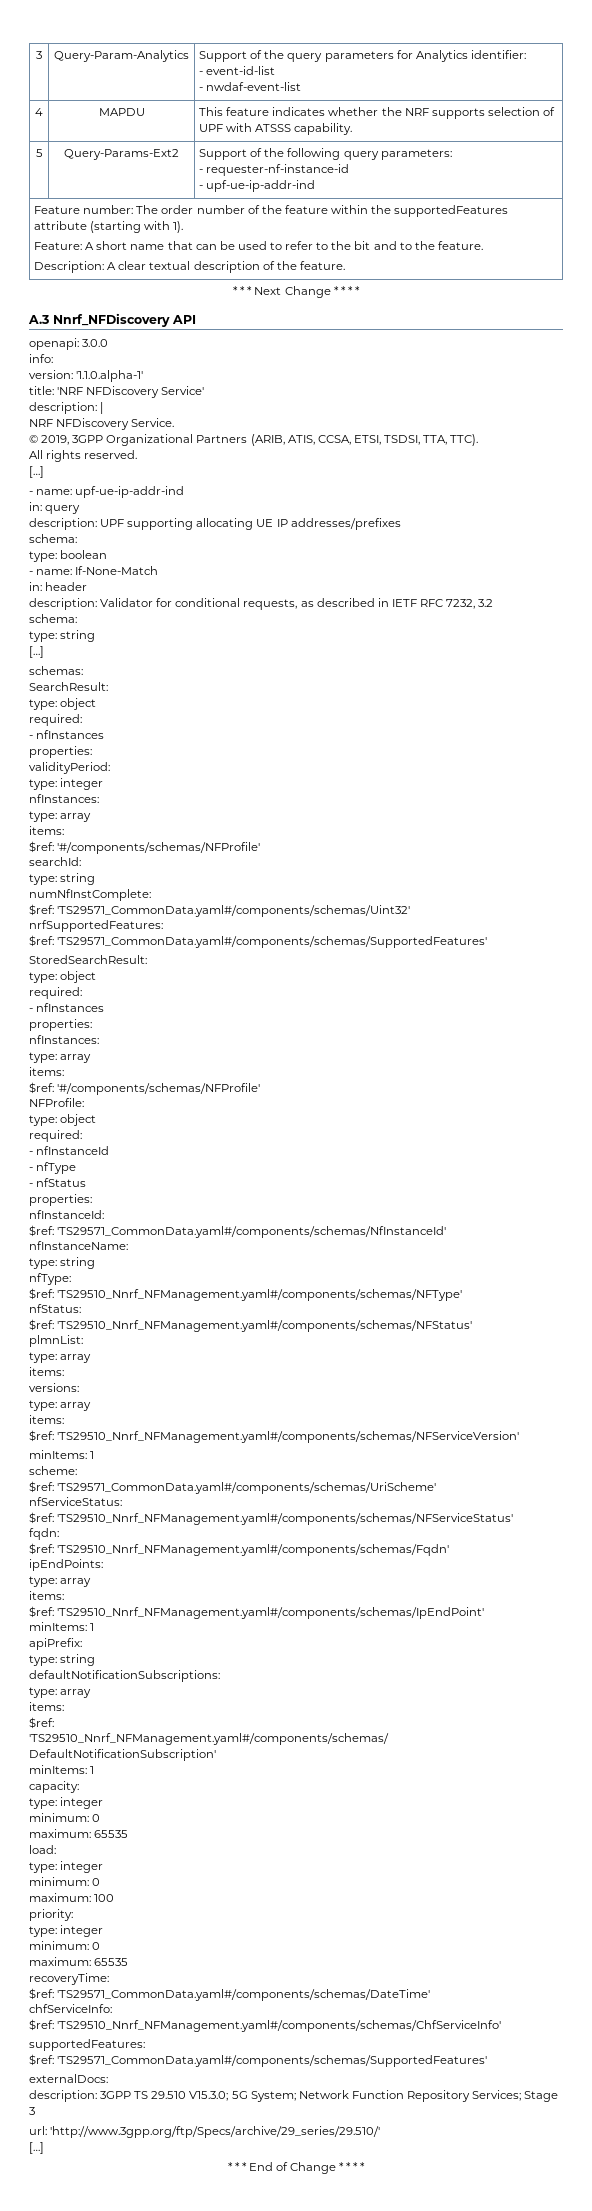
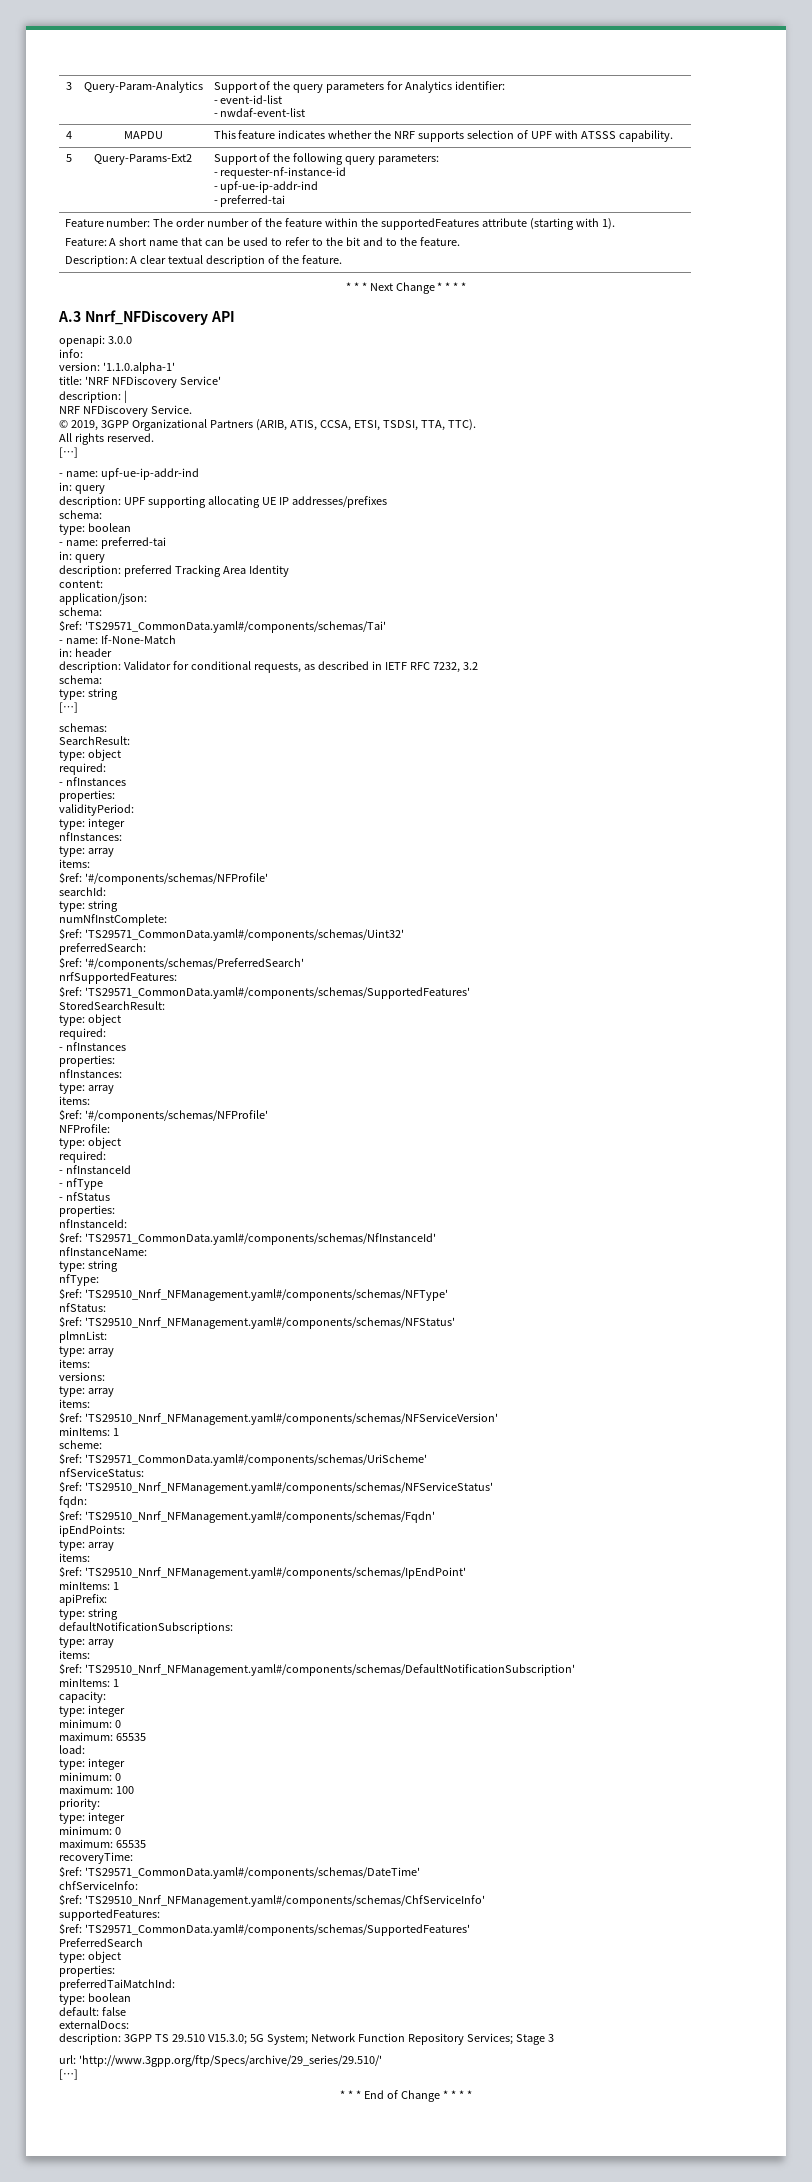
(316, 186) none -> [213,195,286,207] // - preferred-tai
(108, 554) none -> [59,537,166,549] [59,551,105,563] [59,565,289,577] [59,580,103,588] [59,593,147,605] [59,607,102,616] [59,620,386,633] // - name: preferred-tai // in: query // description: preferred Tracking Area Identity // content: // application/json: // schema: // $ref: 'TS29571_CommonData.yaml#/components/schemas/Tai'
(411, 911) none -> [59,943,146,955] [59,957,304,970] // preferredSearch: // $ref: '#/components/schemas/PreferredSearch'
(488, 2061) none -> [59,1938,143,1947] [59,1951,121,1963] [59,1965,115,1977] [59,1979,175,1991] [59,1993,131,2005] [59,2007,126,2016] // PreferredSearch // type: object // properties: // preferredTaiMatchInd: // type: boolean // default: false

